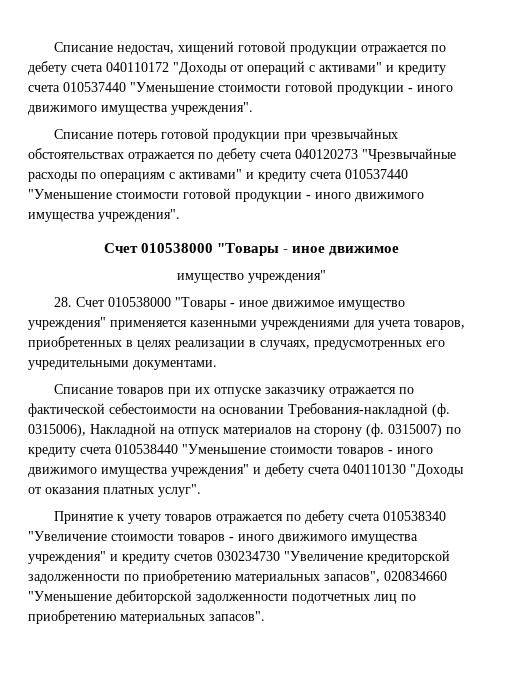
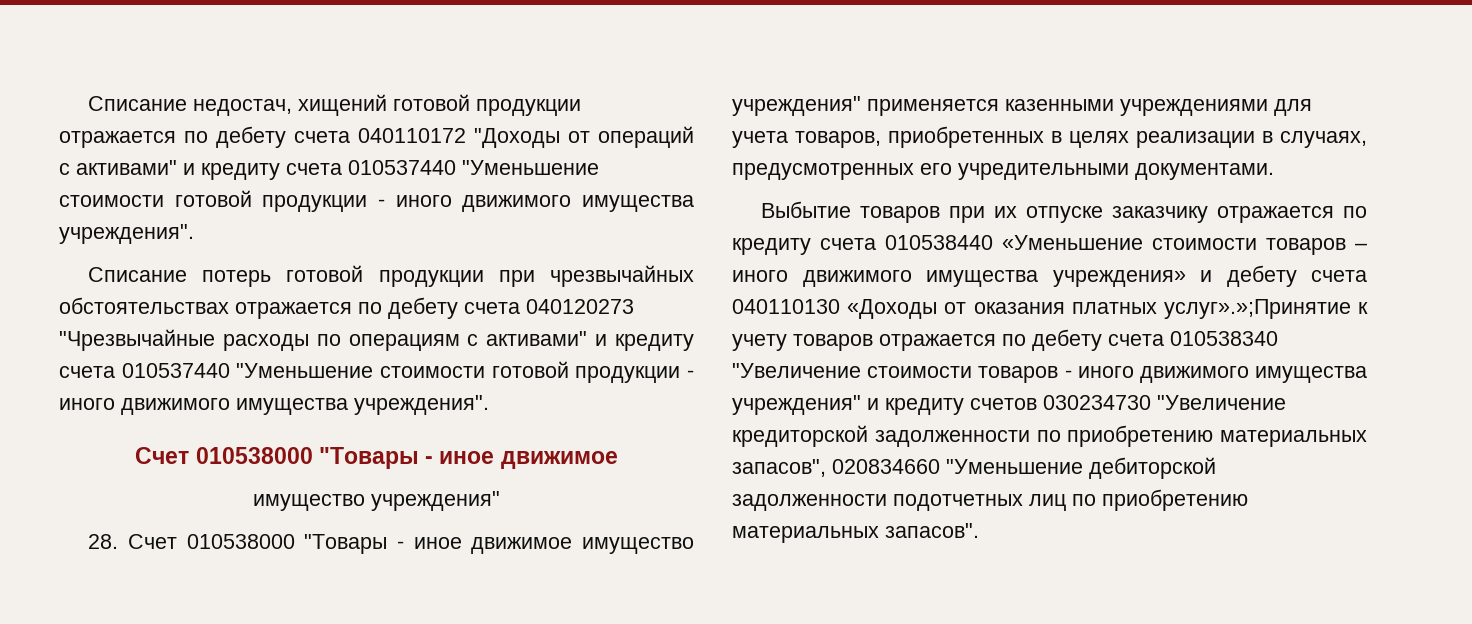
[54,384,114,394] Списание -> [761,201,852,218] Выбытие
[28,403,450,417] [28,423,461,437] фактической себестоимости на основании Требования-накладной (ф. 0315006), Накладной на отпуск материалов на сторону (ф. 0315007) по -> (1367, 212) none
[182,444,433,457] [28,464,249,477] "Уменьшение стоимости товаров - иного движимого имущества учреждения" -> [1002,235,1367,255] [732,270,1186,287] «Уменьшение стоимости товаров – иного движимого имущества учреждения»
[410,464,464,477] "Доходы -> [847,299,938,319] «Доходы
[158,484,201,497] [54,511,114,524] услуг". // Принятие -> [1163,299,1351,319] услуг».»;Принятие

